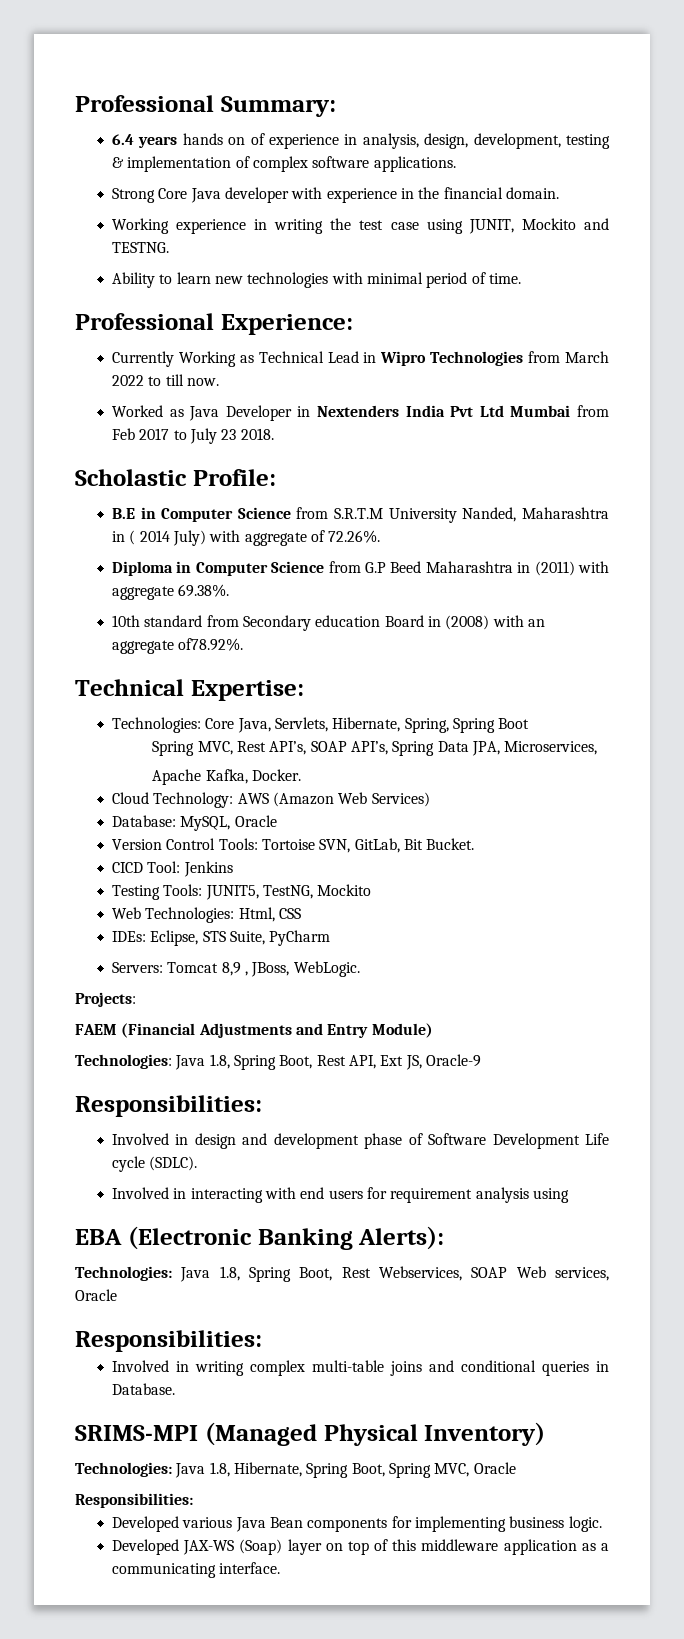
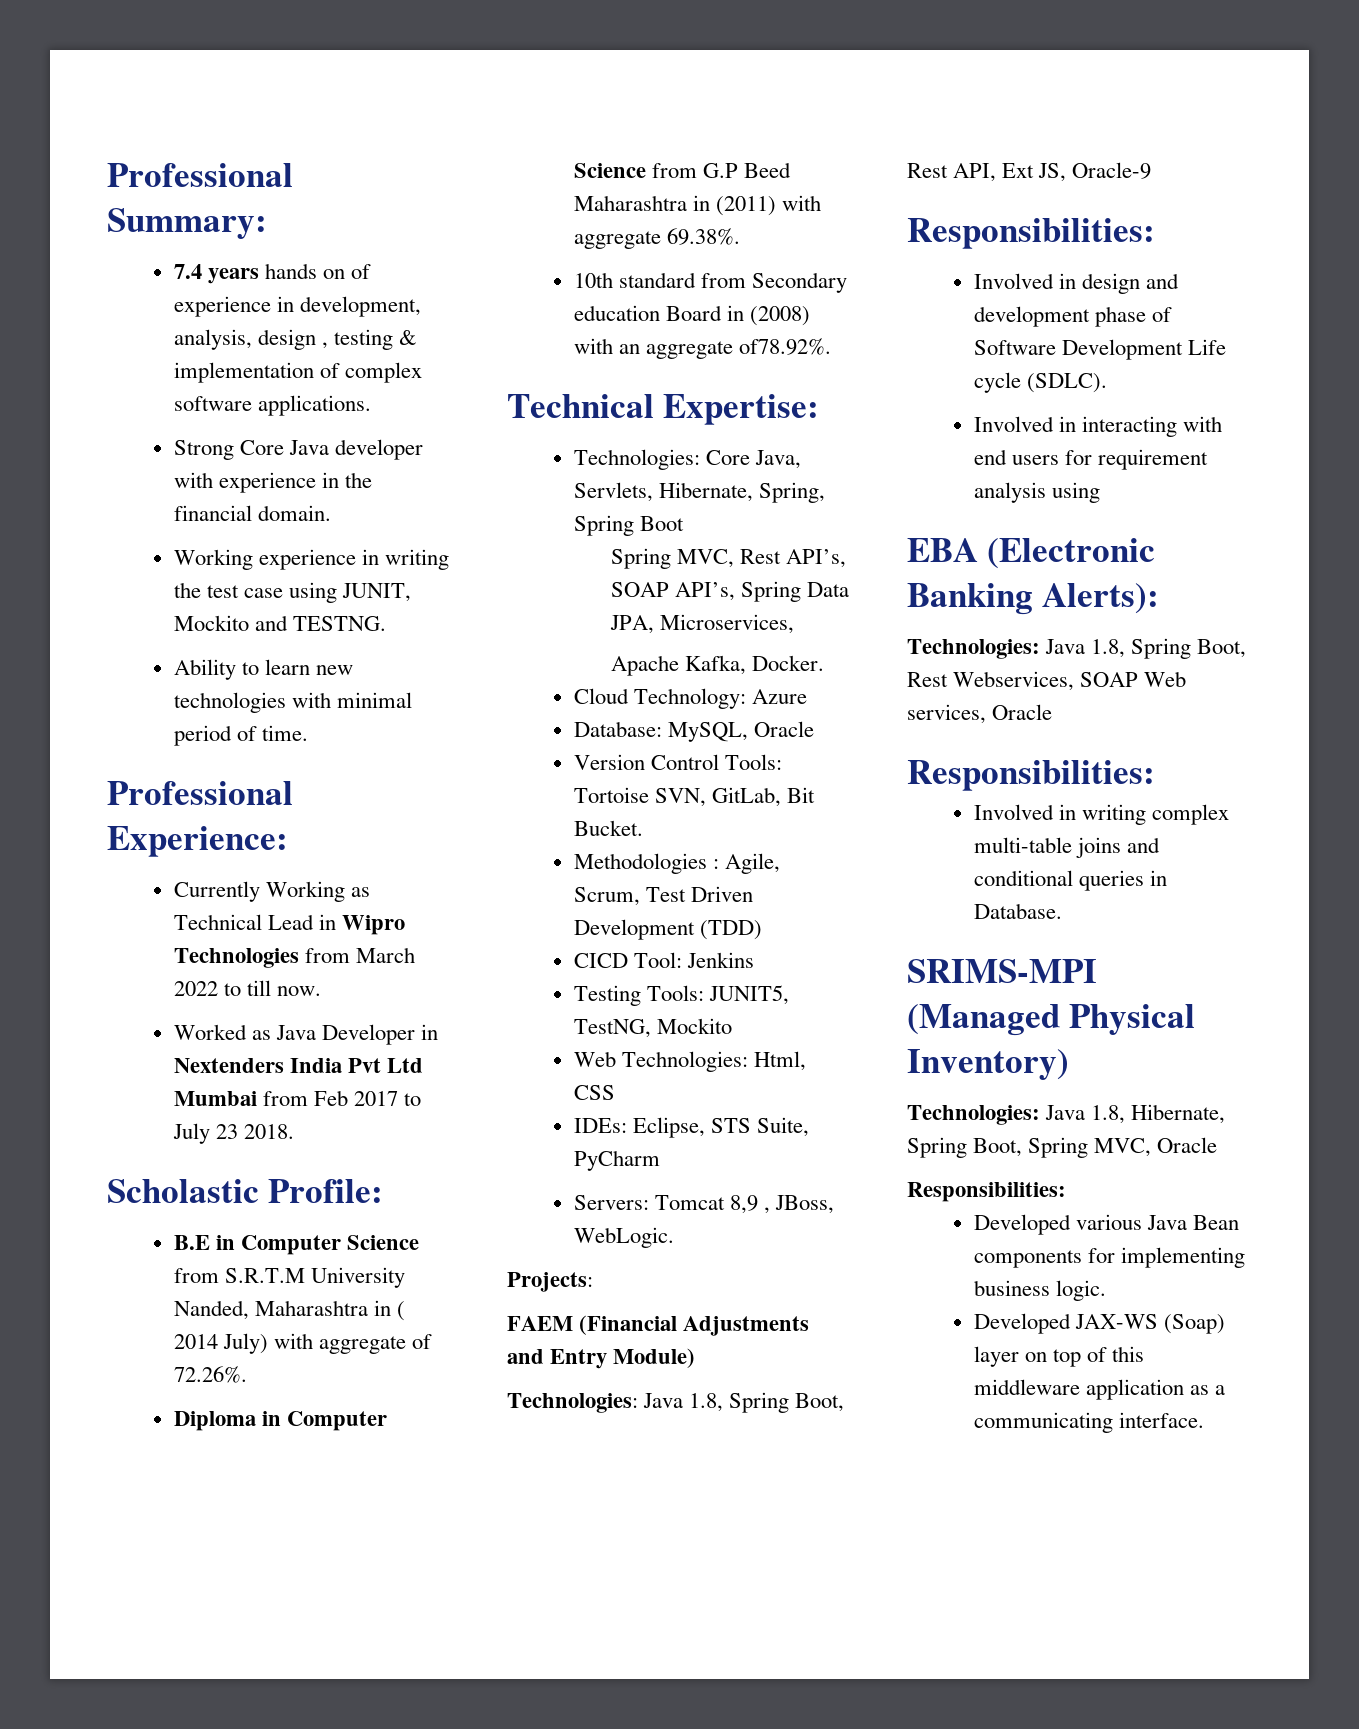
[111,134,134,145] 6.4 -> [174,264,203,279] 7.4
[362,133,561,149] analysis, design, development, -> [300,296,422,317] [174,329,329,350] development, analysis, design ,
[237,792,430,807] AWS (Amazon Web Services) -> [752,689,808,704] Azure
(475, 844) none -> [574,853,781,874] [574,886,754,906] [574,919,763,940] // Methodologies : Agile, Scrum, Test Driven Development (TDD)

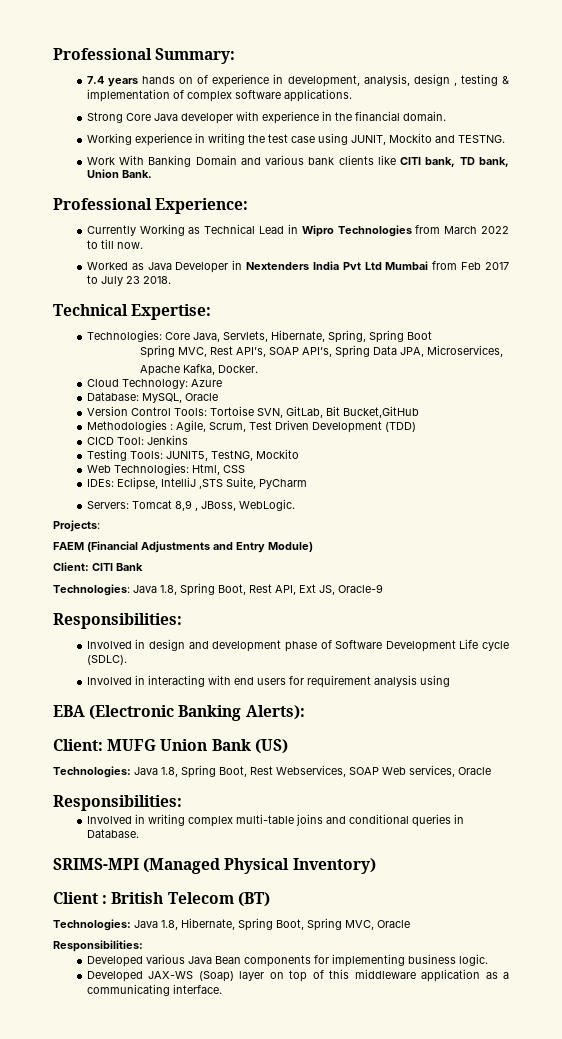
[174,659,354,680] [174,692,413,713] [174,725,309,746] Ability to learn new technologies with minimal period of time. -> [86,155,509,167] [86,169,152,178] Work With Banking Domain and various bank clients like CITI bank, TD bank, Union Bank.
[107,1179,384,1203] [174,1235,420,1255] [174,1267,406,1288] [174,1300,406,1321] [174,1333,433,1354] [174,1366,248,1383] [174,1411,388,1431] [574,162,792,178] [574,195,822,216] [574,228,741,249] [574,272,848,293] [574,305,811,326] [574,338,832,359] // Scholastic Profile: // B.E in Computer Science from S.R.T.M University Nanded, Maharashtra in ( 2014 July) with aggregate of 72.26%. // Diploma in Computer Science from G.P Beed Maharashtra in (2011) with aggregate 69.38%. // 10th standard from Secondary education Board in (2008) with an aggregate of78.92%. -> (171, 280) none
[574,820,644,836] Bucket. -> [342,406,419,418] Bucket,GitHub
[711,1118,752,1133] STS -> [160,477,223,489] IntelliJ ,STS
(696, 1358) none -> [53,562,143,571] // Client: CITI Bank
(1160, 598) none -> [53,739,288,754] // Client: MUFG Union Bank (US)
(1069, 1064) none -> [53,892,270,907] // Client : British Telecom (BT)

